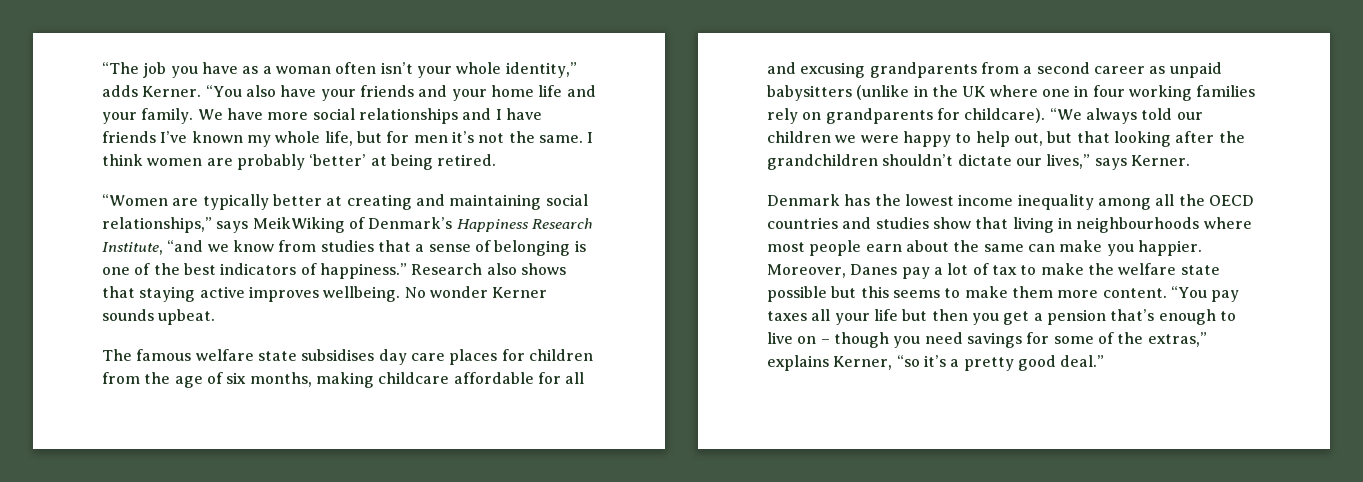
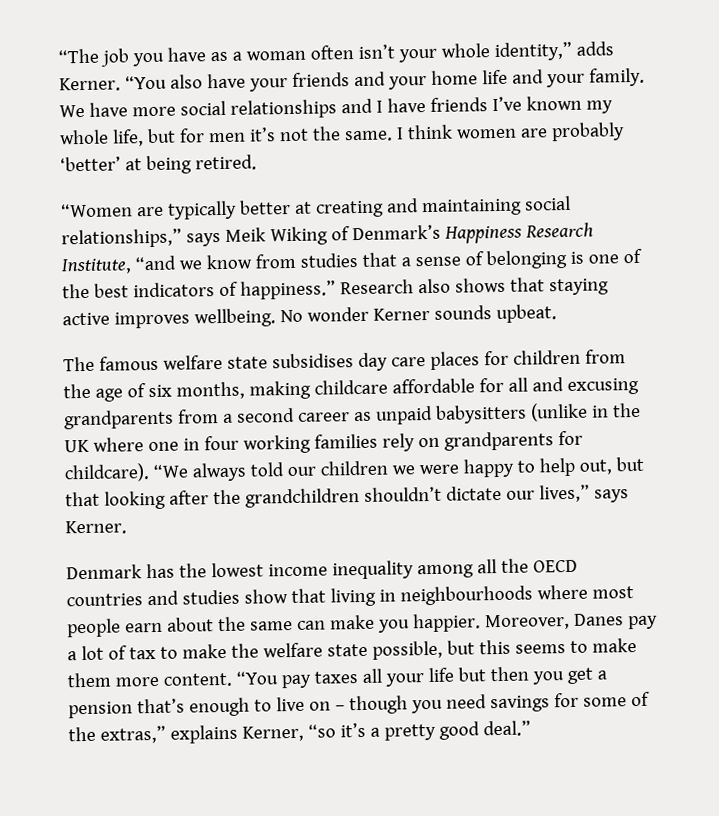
[252,217,345,233] MeikWiking -> [224,226,328,246] Meik Wiking
[767,286,827,302] possible -> [371,640,443,660] possible,

